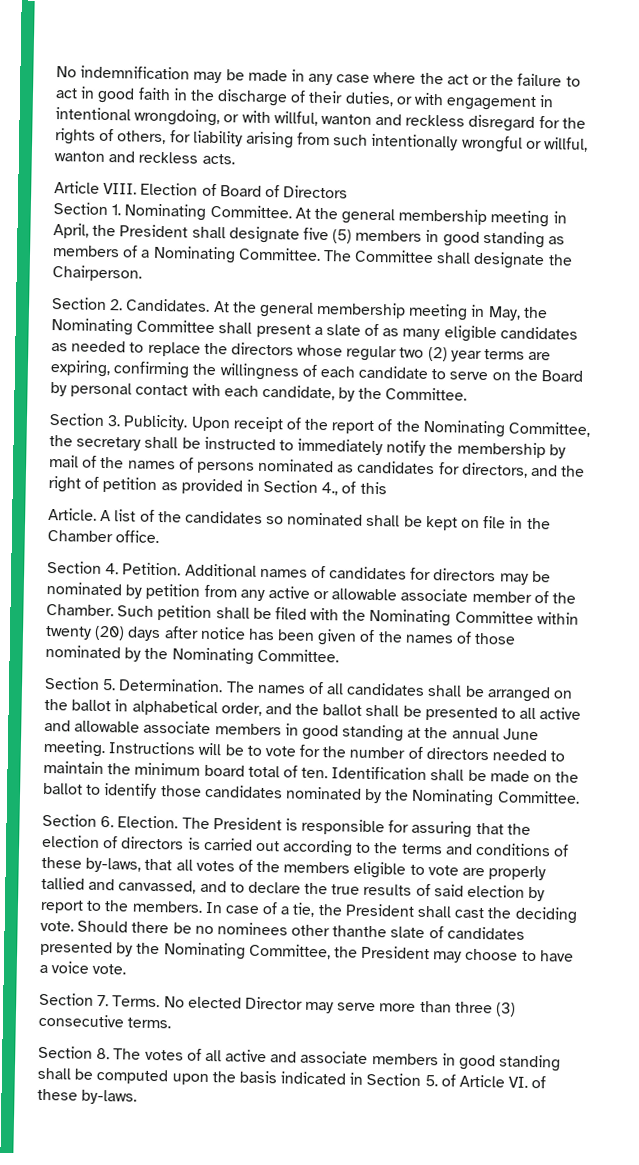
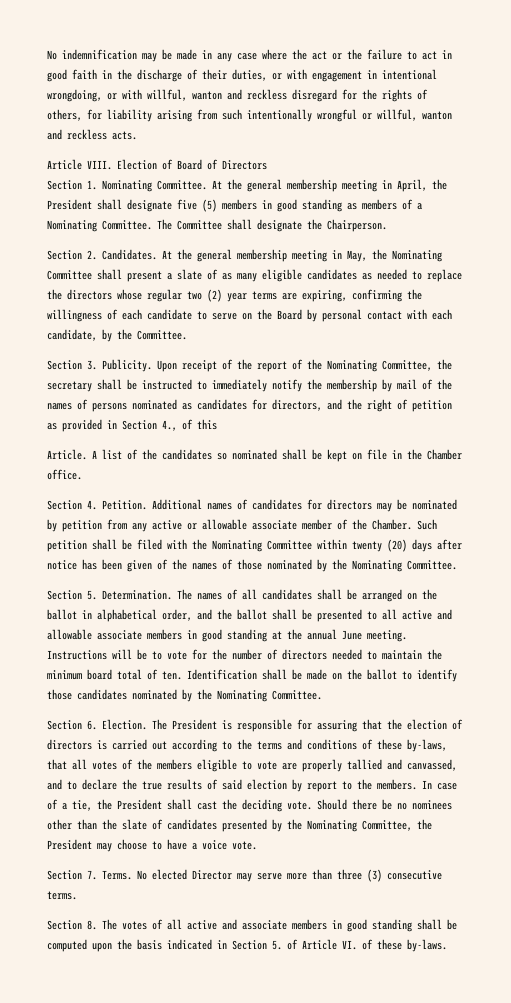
[332,925,388,938] thanthe -> [77,819,117,830] than the

